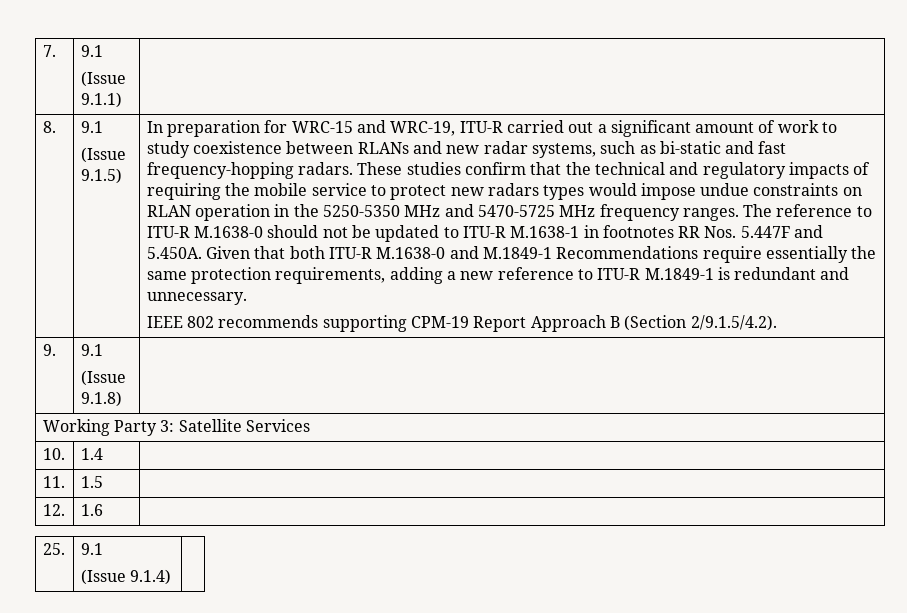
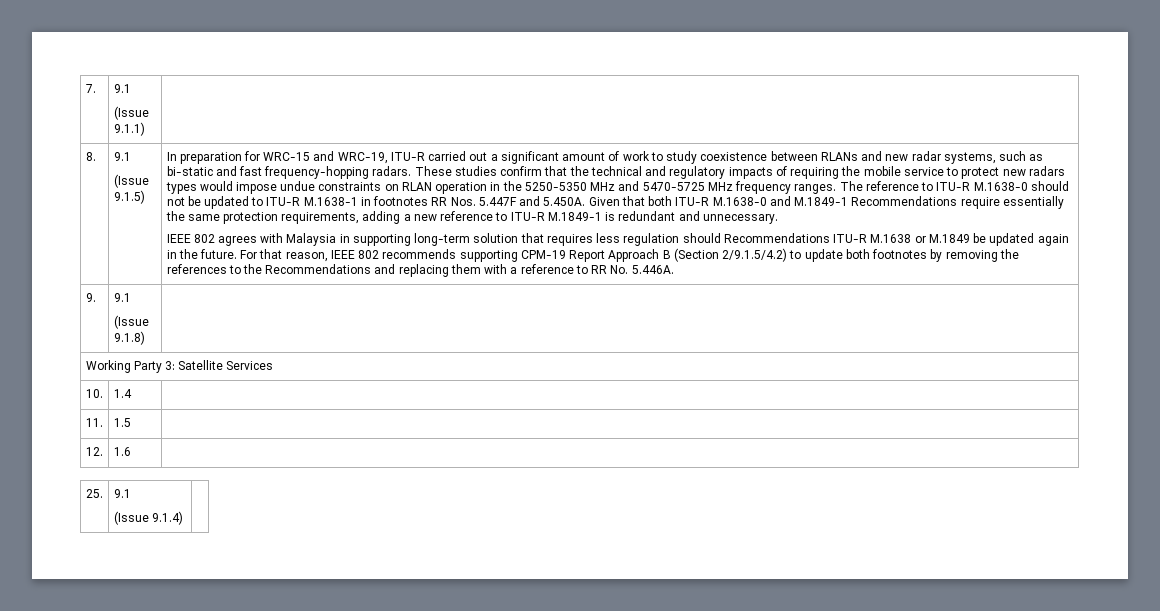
(214, 322) none -> [217,233,1069,246] [166,249,380,262] agrees with Malaysia in supporting long-term solution that requires less regulation should Recommendations ITU-R M.1638 or M.1849 be updated again in the future. For that reason, IEEE 802
[690,315,777,331] 2/9.1.5/4.2). -> [722,248,1019,262] [166,264,674,277] 2/9.1.5/4.2) to update both footnotes by removing the references to the Recommendations and replacing them with a reference to RR No. 5.446A.

